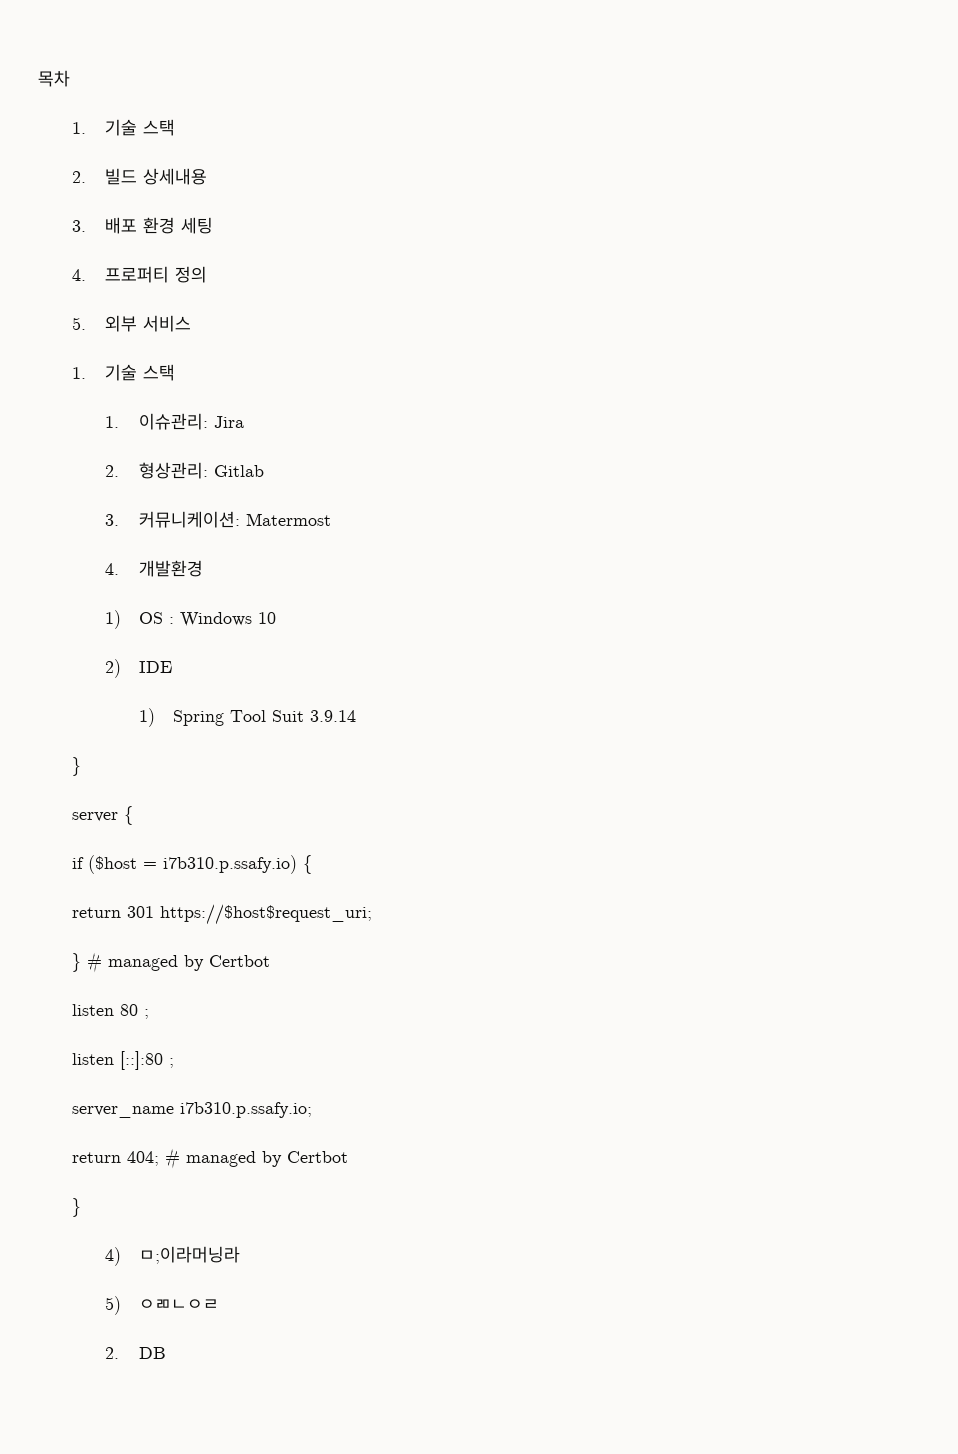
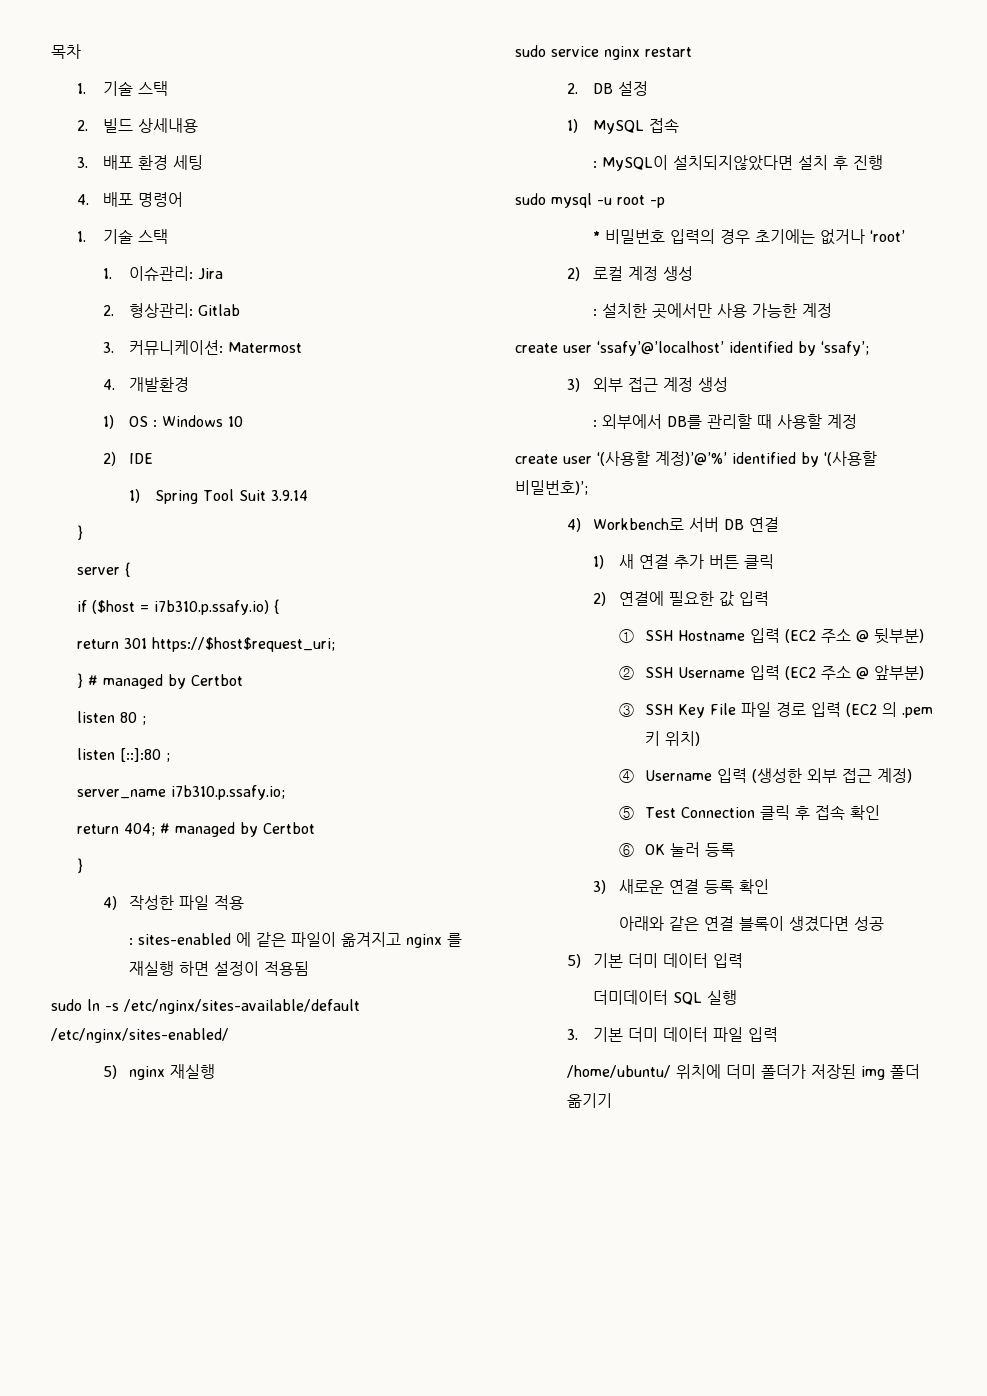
[105,266,208,283] [71,315,192,332] 프로퍼티 정의 // 5. 외부 서비스 -> [103,192,184,207] 배포 명령어
[138,1246,240,1264] [105,1296,219,1315] [105,1347,166,1359] ㅁ;이라머닝라 // 5) ㅇㄻㄴㅇㄹ // 2. DB -> [129,895,245,910] [129,932,463,948] [129,961,310,976] [51,999,360,1014] [51,1028,229,1043] [103,1064,216,1080] [515,45,692,60] [567,81,649,96] [567,118,680,134] [593,155,884,171] [515,193,665,208] [593,229,906,245] [567,266,694,281] [593,303,833,319] [515,341,869,356] [567,377,729,392] [593,414,858,429] [515,451,877,467] [515,480,588,495] [567,517,780,532] [593,554,775,569] [593,591,770,607] [619,628,925,644] [619,665,925,680] [619,702,934,718] [645,731,701,746] [619,768,913,783] [619,805,881,820] [619,842,736,857] [593,879,770,894] [619,916,885,932] [567,953,744,968] [593,990,738,1005] [567,1027,779,1042] [567,1064,921,1080] [567,1093,613,1108] 작성한 파일 적용 // : sites-enabled 에 같은 파일이 옮겨지고 nginx 를 재실행 하면 설정이 적용됨 // sudo ln -s /etc/nginx/sites-available/default /etc/nginx/sites-enabled/ // 5) nginx 재실행 // sudo service nginx restart // 2. DB 설정 // 1) MySQL 접속 // : MySQL이 설치되지않았다면 설치 후 진행 // sudo mysql -u root -p // * 비밀번호 입력의 경우 초기에는 없거나 ‘root’ // 2) 로컬 계정 생성 // : 설치한 곳에서만 사용 가능한 계정 // create user ‘ssafy’@’localhost’ identified by ‘ssafy’; // 3) 외부 접근 계정 생성 // : 외부에서 DB를 관리할 때 사용할 계정 // create user ‘(사용할 계정)’@’%’ identified by ‘(사용할 비밀번호)’; // 4) Workbench로 서버 DB 연결 // 1) 새 연결 추가 버튼 클릭 // 2) 연결에 필요한 값 입력 // ① SSH Hostname 입력 (EC2 주소 @ 뒷부분) // ② SSH Username 입력 (EC2 주소 @ 앞부분) // ③ SSH Key File 파일 경로 입력 (EC2 의 .pem 키 위치) // ④ Username 입력 (생성한 외부 접근 계정) // ⑤ Test Connection 클릭 후 접속 확인 // ⑥ OK 눌러 등록 // 3) 새로운 연결 등록 확인 // 아래와 같은 연결 블록이 생겼다면 성공 // 5) 기본 더미 데이터 입력 // 더미데이터 SQL 실행 // 3. 기본 더미 데이터 파일 입력 // /home/ubuntu/ 위치에 더미 폴더가 저장된 img 폴더 옮기기

